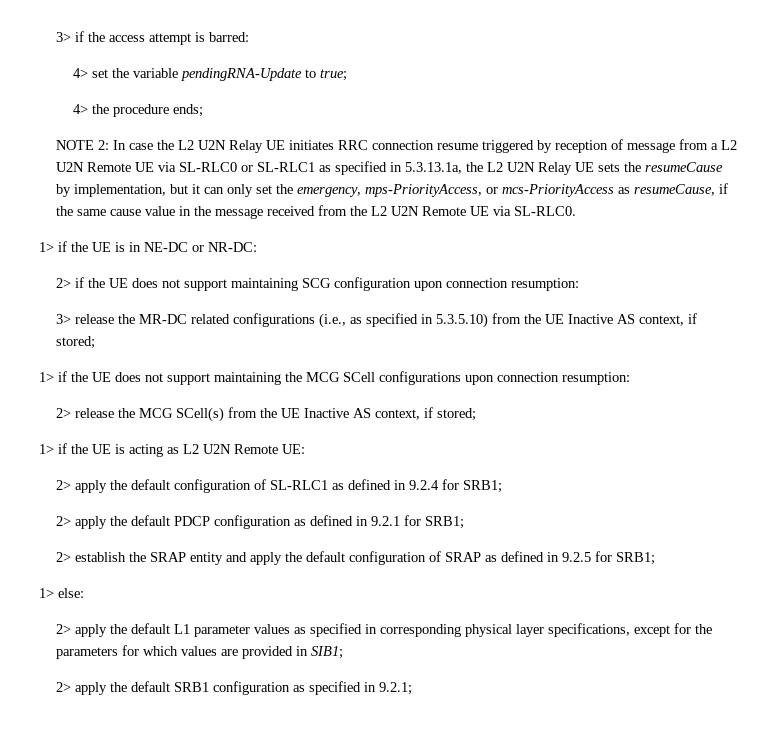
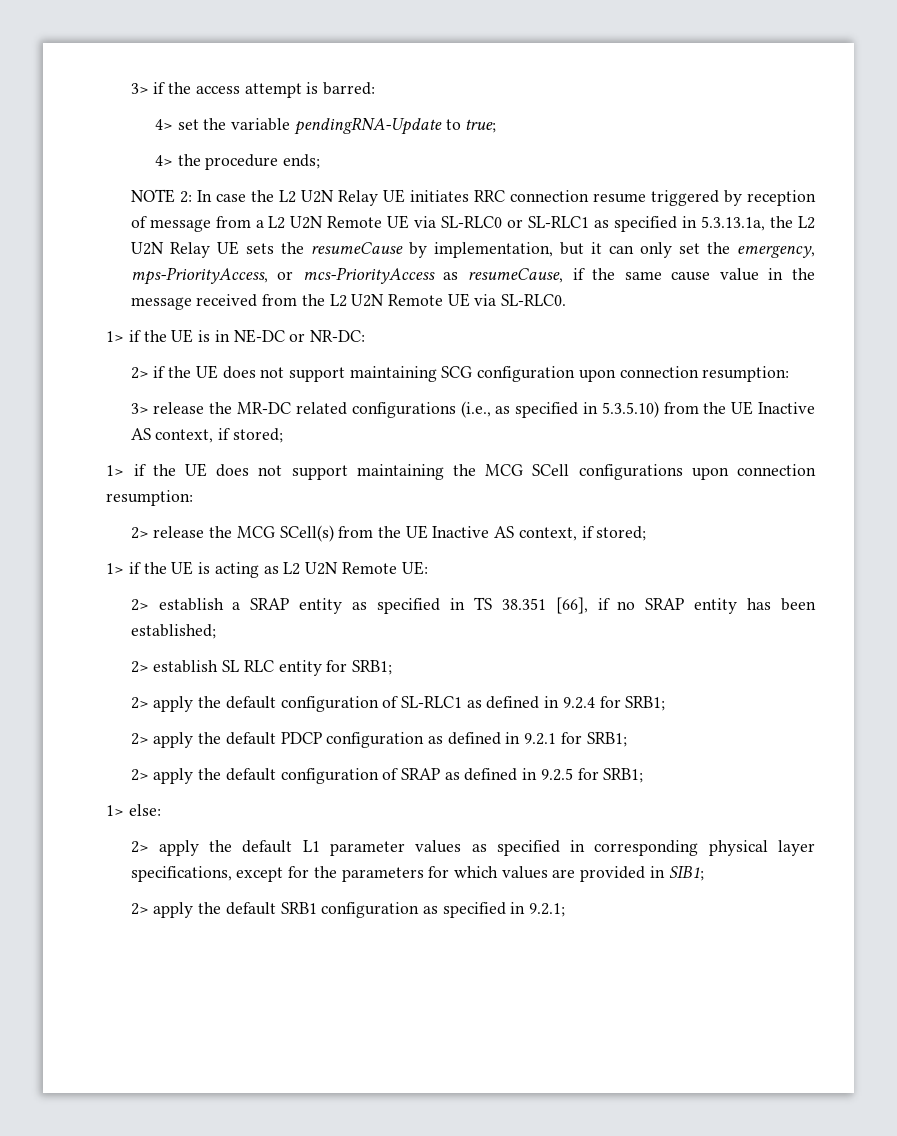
(305, 449) none -> [130,597,817,614] [130,624,216,639] [130,660,392,676] // 2> establish a SRAP entity as specified in TS 38.351 [66], if no SRAP entity has been established; // 2> establish SL RLC entity for SRB1;
[74,552,247,565] establish the SRAP entity and -> (149, 775) none

